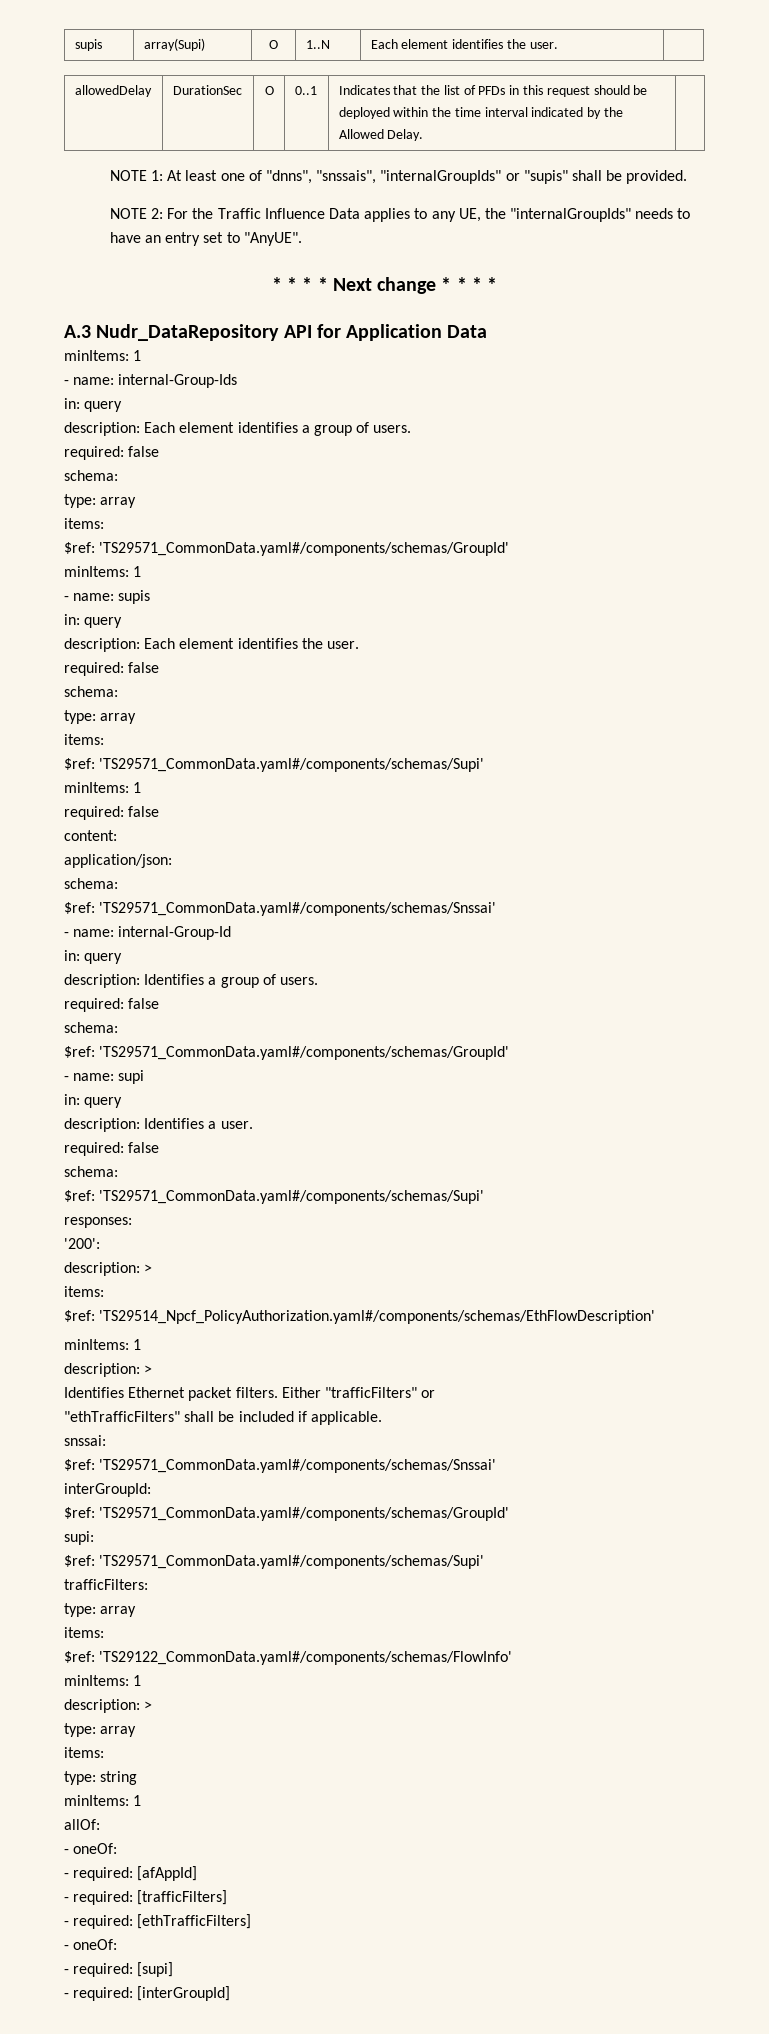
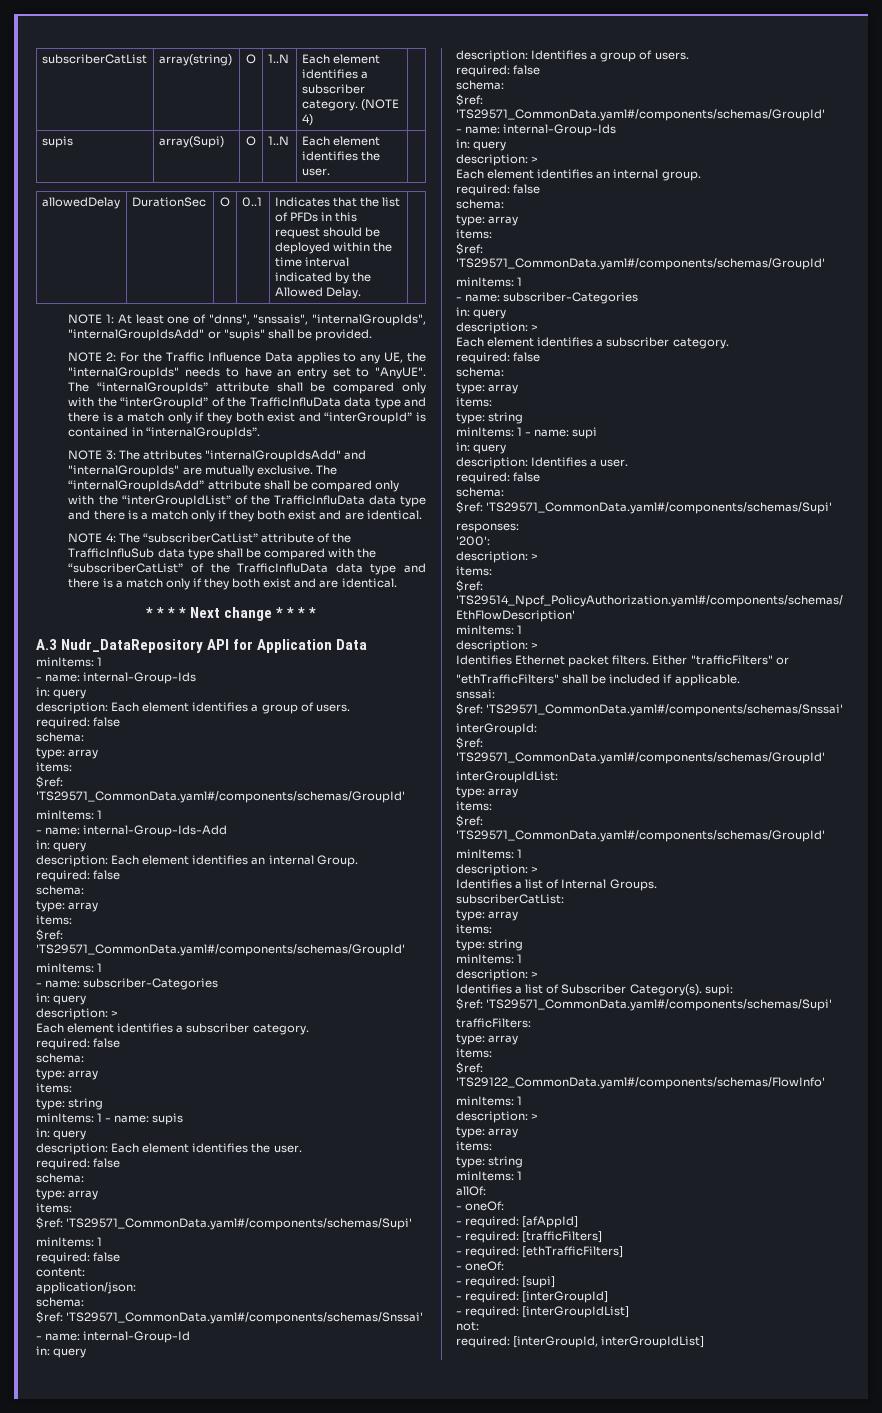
(74, 45) none -> [41,54,147,64] [158,54,232,66] [246,54,256,64] [267,54,289,63] [301,54,381,64] [301,69,369,79] [301,84,365,94] [301,99,400,111] [301,114,313,126] subscriberCatList | array(string) | O | 1..N | Each element identifies a subscriber category. (NOTE 4) | //
[380,170,502,184] "internalGroupIds" -> [312,314,426,326] [68,329,205,341] "internalGroupIds", "internalGroupIdsAdd"
(302, 239) none -> [68,382,427,394] [68,397,427,409] [68,412,426,424] [68,427,260,439] [68,450,366,462] [68,465,337,477] [68,480,399,492] [68,495,426,507] [68,510,422,522] [68,533,352,543] [68,548,377,560] [68,563,427,575] [68,578,397,590] The “internalGroupIds” attribute shall be compared only with the “interGroupId” of the TrafficInfluData data type and there is a match only if they both exist and “interGroupId” is contained in “internalGroupIds”. // NOTE 3: The attributes "internalGroupIdsAdd" and "internalGroupIds" are mutually exclusive. The “internalGroupIdsAdd” attribute shall be compared only with the “interGroupIdList” of the TrafficInfluData data type and there is a match only if they both exist and are identical. // NOTE 4: The “subscriberCatList” attribute of the TrafficInfluSub data type shall be compared with the “subscriberCatList” of the TrafficInfluData data type and there is a match only if they both exist and are identical.
(115, 597) none -> [83,825,228,837] [36,840,87,852] [36,855,358,867] [36,870,121,882] [36,885,84,895] [36,901,99,912] [36,915,72,925] [36,929,63,941] [36,944,405,956] [36,963,103,973] [36,978,219,990] [36,993,87,1005] [36,1008,119,1020] [36,1023,309,1035] [36,1038,121,1050] [36,1053,84,1063] [36,1069,99,1080] [36,1083,72,1093] [36,1098,104,1110] [36,1113,150,1123] internal-Group-Ids-Add // in: query // description: Each element identifies an internal Group. // required: false // schema: // type: array // items: // $ref: 'TS29571_CommonData.yaml#/components/schemas/GroupId' // minItems: 1 // - name: subscriber-Categories // in: query // description: > // Each element identifies a subscriber category. // required: false // schema: // type: array // items: // type: string // minItems: 1 - name:
(115, 1077) none -> [503,124,617,136] [456,139,507,151] [456,154,539,166] [456,169,701,181] [456,184,541,196] [456,199,504,209] [456,215,519,226] [456,229,492,239] [456,243,483,255] [456,258,825,270] [456,277,523,287] [456,292,639,304] [456,307,507,319] [456,322,539,334] [456,337,729,349] [456,352,541,364] [456,367,504,377] [456,383,519,394] [456,397,492,407] [456,412,524,424] [456,427,570,437] internal-Group-Ids // in: query // description: > // Each element identifies an internal group. // required: false // schema: // type: array // items: // $ref: 'TS29571_CommonData.yaml#/components/schemas/GroupId' // minItems: 1 // - name: subscriber-Categories // in: query // description: > // Each element identifies a subscriber category. // required: false // schema: // type: array // items: // type: string // minItems: 1 - name:
(510, 1514) none -> [456,771,558,783] [456,787,519,798] [456,801,492,811] [456,815,483,827] [456,830,825,842] [456,849,523,859] [456,864,539,876] [456,879,657,891] [456,894,564,904] [456,910,519,921] [456,924,492,934] [456,939,524,951] [456,954,523,964] [456,969,539,981] [456,984,702,996] interGroupIdList: // type: array // items: // $ref: 'TS29571_CommonData.yaml#/components/schemas/GroupId' // minItems: 1 // description: > // Identifies a list of Internal Groups. // subscriberCatList: // type: array // items: // type: string // minItems: 1 // description: > // Identifies a list of Subscriber Category(s).
(231, 1993) none -> [456,1306,630,1318] [456,1322,479,1331] [456,1336,705,1348] // - required: [interGroupIdList] // not: // required: [interGroupId, interGroupIdList]

